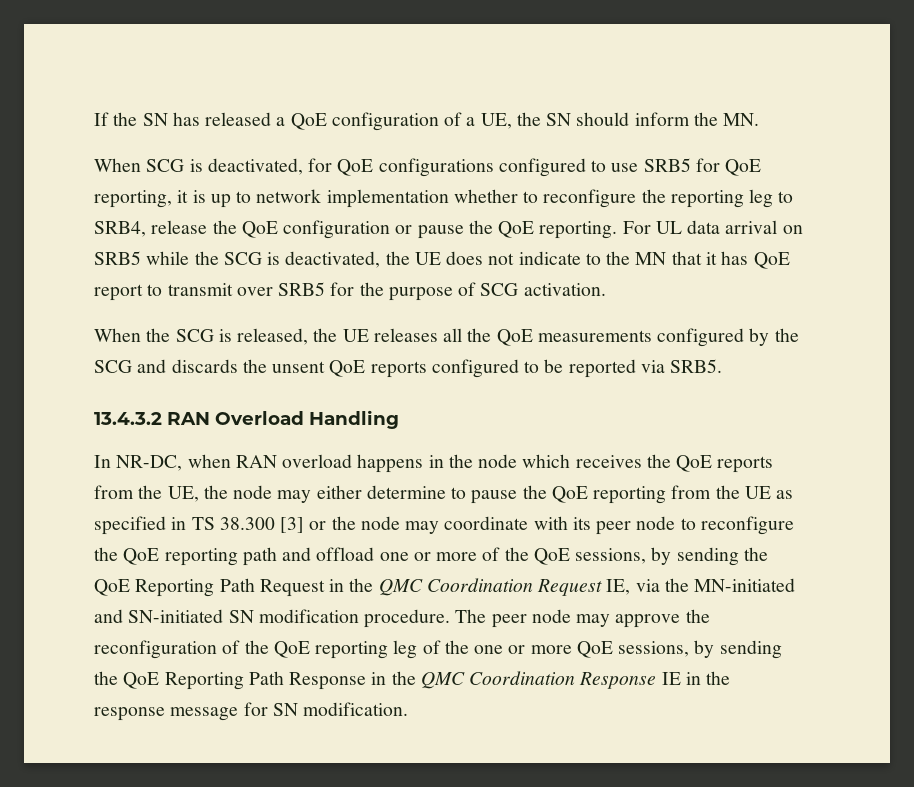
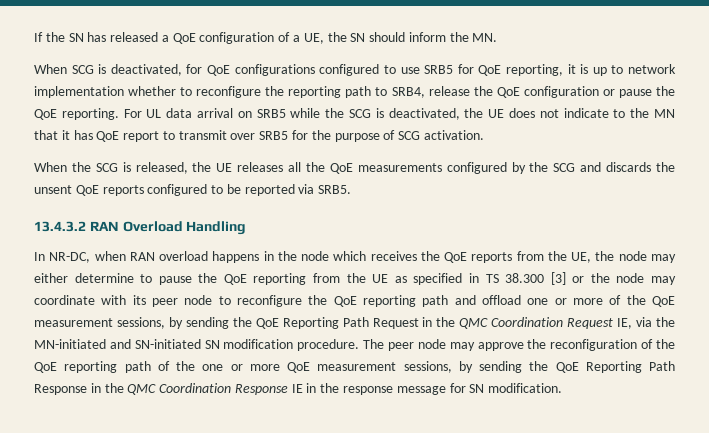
[749,189,774,208] leg -> [345,86,372,98] path
(570, 556) none -> [34,318,113,327] measurement
[393,640,418,659] leg -> [124,361,151,373] path
(613, 649) none -> [317,362,397,371] measurement

